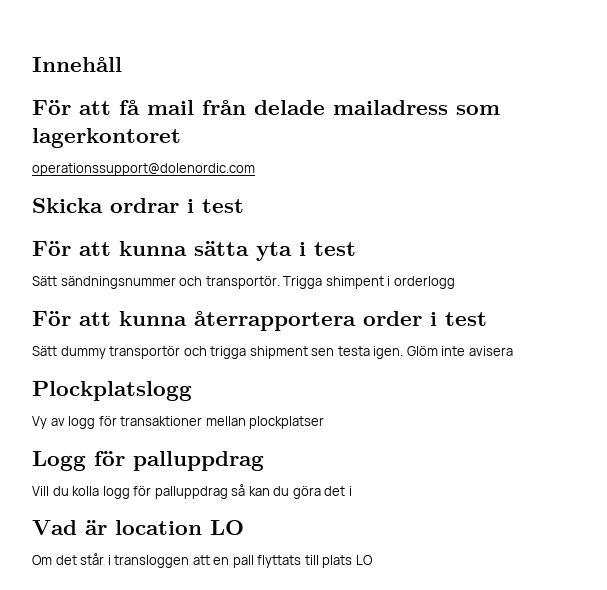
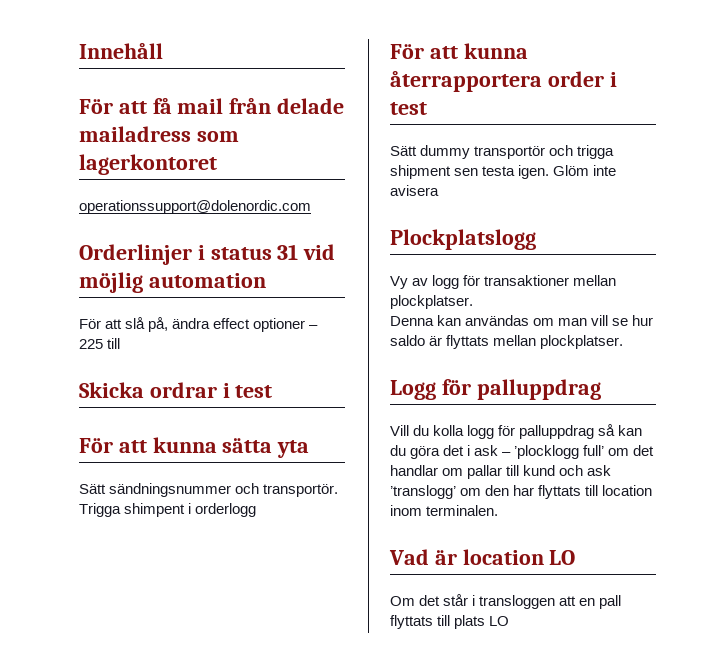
(255, 169) none -> [79,244,336,265] [79,272,266,293] [79,317,319,332] [79,338,121,349] // Orderlinjer i status 31 vid möjlig automation // För att slå på, ändra effect optioner – 225 till
[299,242,356,256] i test -> (310, 449) none
[249,416,325,429] plockplatser -> [390,295,473,309] [390,315,654,326] [390,335,624,349] plockplatser. // Denna kan användas om man vill se hur saldo är flyttats mellan plockplatser.
(352, 491) none -> [474,445,655,459] [390,465,612,479] [390,485,653,499] [390,505,499,516] ask – ’plocklogg full’ om det handlar om pallar till kund och ask ’translogg’ om den har flyttats till location inom terminalen.

